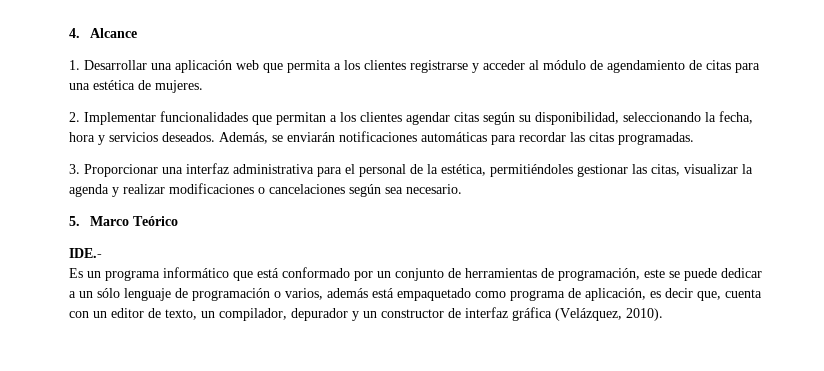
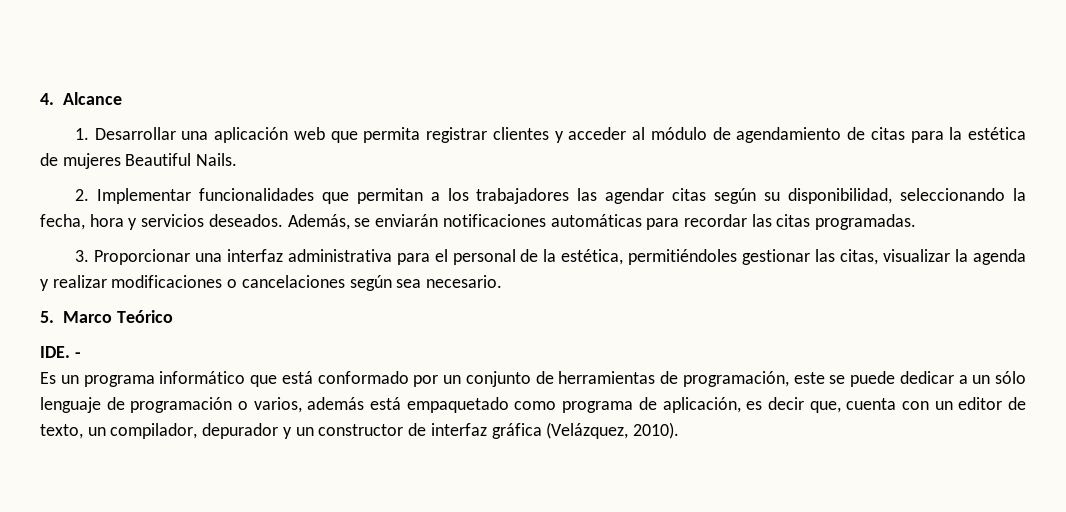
[334,60,468,73] a los clientes registrarse -> [426,127,549,143] registrar clientes
[69,83,90,90] una -> [949,127,963,140] la
[155,80,203,93] mujeres. -> [62,153,238,169] mujeres Beautiful Nails.
[360,112,402,122] clientes -> [476,188,598,204] trabajadores las
[69,248,102,258] IDE.- -> [40,346,81,358] IDE. -

